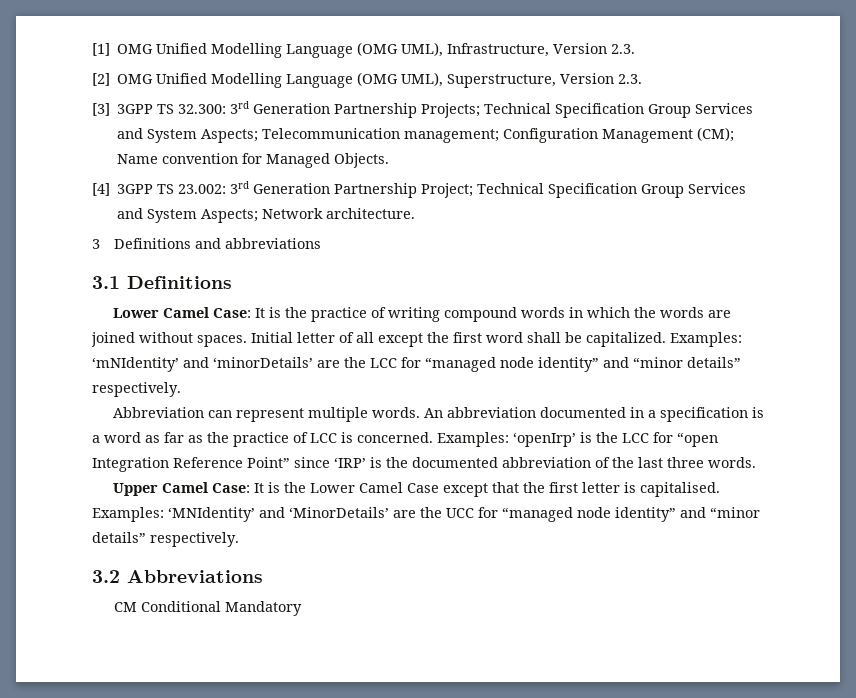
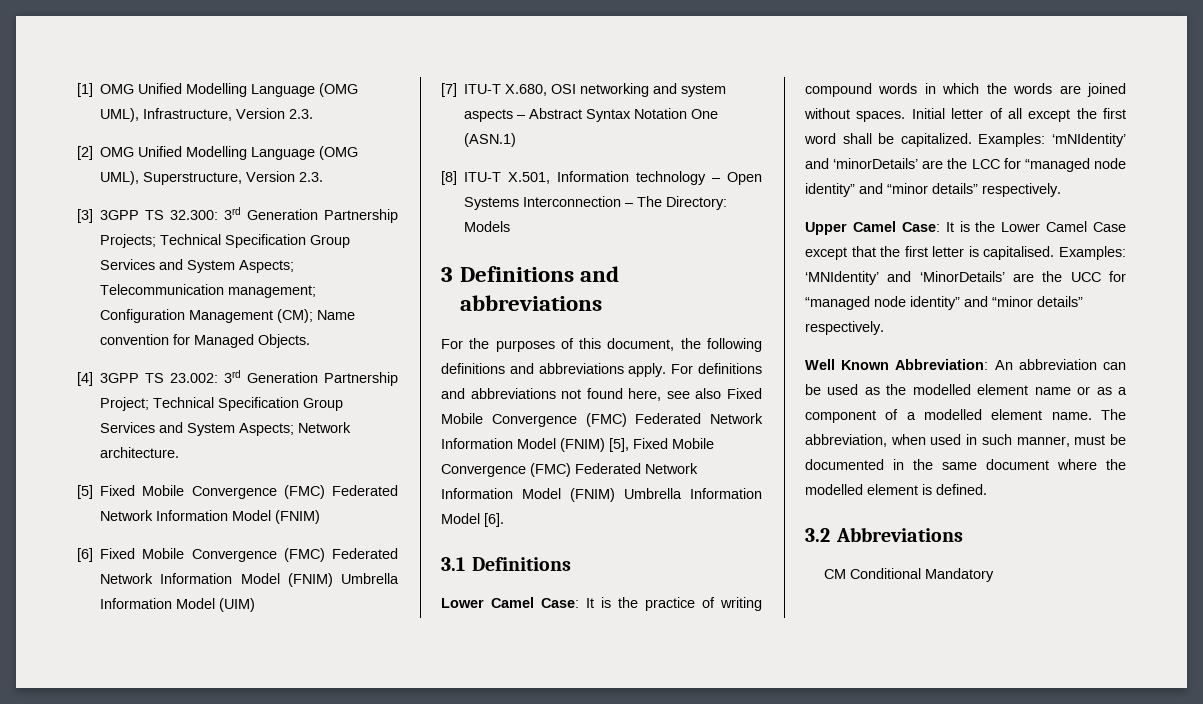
[92,238,321,249] 3 Definitions and abbreviations -> [77,485,398,499] [100,510,321,524] [77,548,398,562] [100,573,399,587] [100,598,256,612] [441,83,727,97] [464,108,719,122] [464,133,517,147] [441,171,762,185] [464,196,728,210] [464,221,511,232] [441,266,620,282] [460,295,603,311] [441,338,762,352] [441,363,762,377] [441,388,762,401] [441,413,763,427] [441,438,714,452] [441,463,698,477] [441,488,762,502] [441,513,504,527] [5] Fixed Mobile Convergence (FMC) Federated Network Information Model (FNIM) // [6] Fixed Mobile Convergence (FMC) Federated Network Information Model (FNIM) Umbrella Information Model (UIM) // [7] ITU-T X.680, OSI networking and system aspects – Abstract Syntax Notation One (ASN.1) // [8] ITU-T X.501, Information technology – Open Systems Interconnection – The Directory: Models // 3 Definitions and abbreviations // For the purposes of this document, the following definitions and abbreviations apply. For definitions and abbreviations not found here, see also Fixed Mobile Convergence (FMC) Federated Network Information Model (FNIM) [5], Fixed Mobile Convergence (FMC) Federated Network Information Model (FNIM) Umbrella Information Model [6].
[112,407,764,422] [92,432,718,447] [92,457,756,472] // Abbreviation can represent multiple words. An abbreviation documented in a specification is a word as far as the practice of LCC is concerned. Examples: ‘openIrp’ is the LCC for “open Integration Reference Point” since ‘IRP’ is the documented abbreviation of the last three words. -> (1061, 190) none
(239, 539) none -> [805,359,1126,370] [805,384,1127,395] [805,409,1126,423] [805,434,1126,447] [805,459,1126,470] [805,484,987,495] // Well Known Abbreviation: An abbreviation can be used as the modelled element name or as a component of a modelled element name. The abbreviation, when used in such manner, must be documented in the same document where the modelled element is defined.

